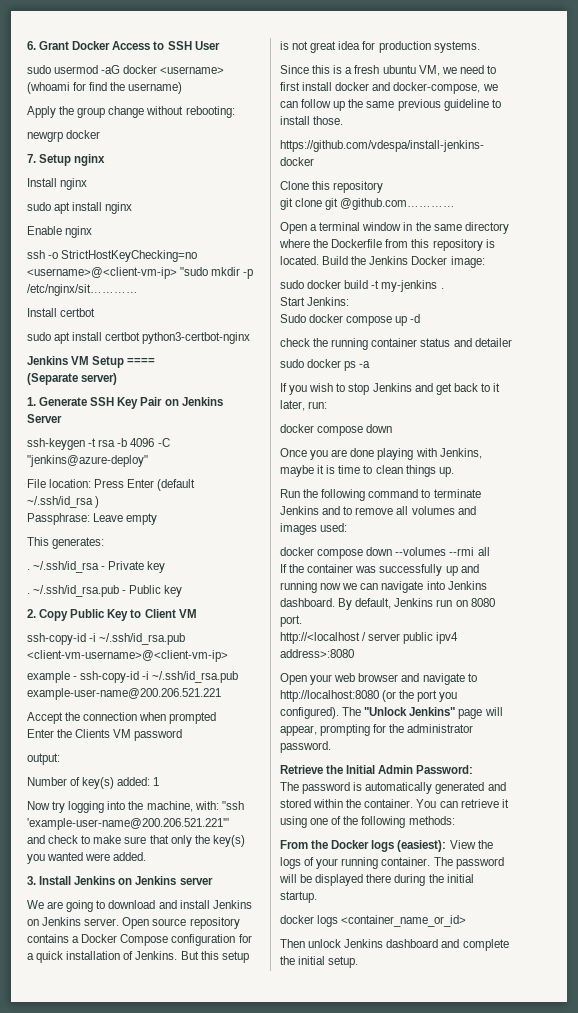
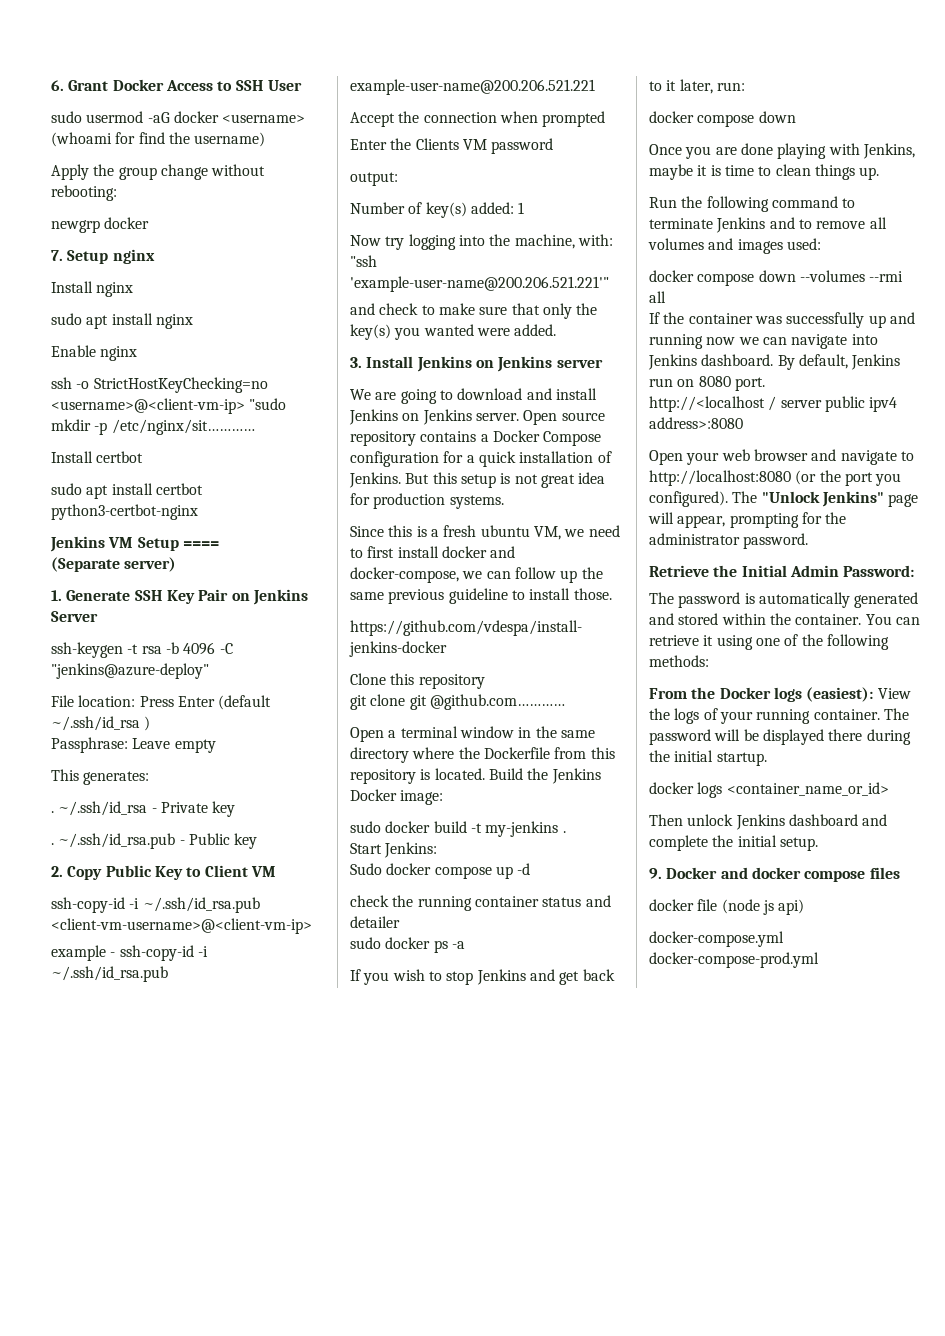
(359, 962) none -> [649,867,900,882] [649,899,805,915] [649,931,784,947] [649,952,819,968] // 9. Docker and docker compose files // docker file (node js api) // docker-compose.yml docker-compose-prod.yml

